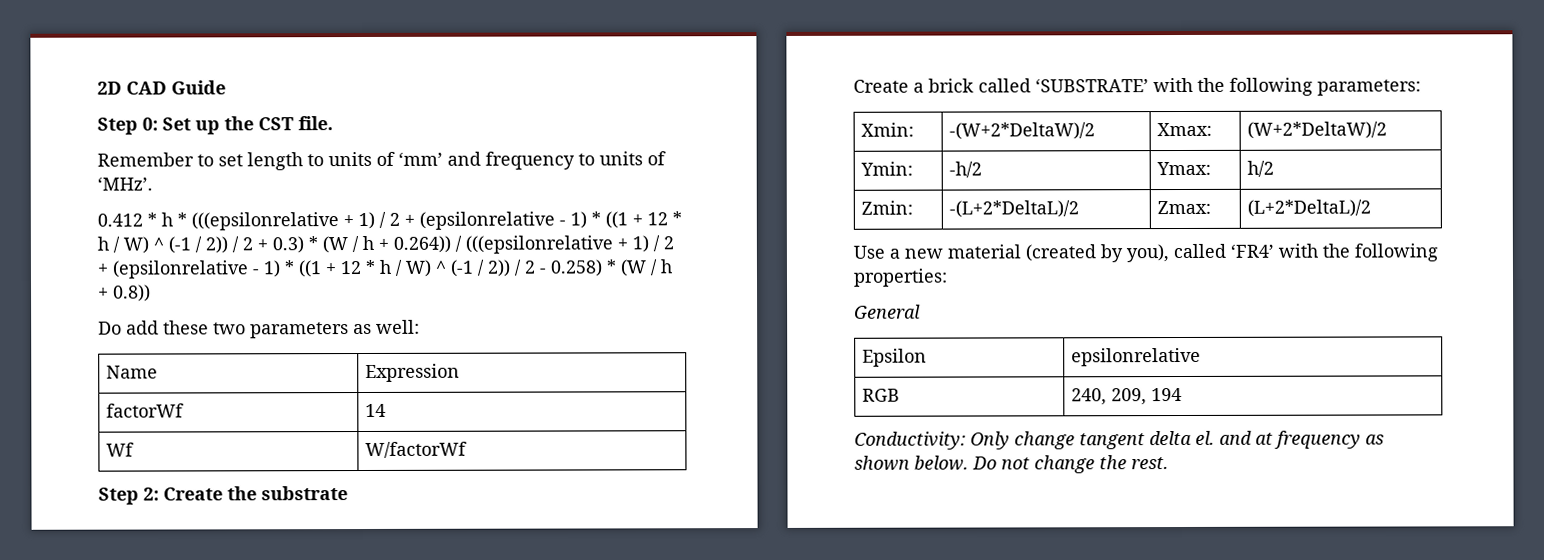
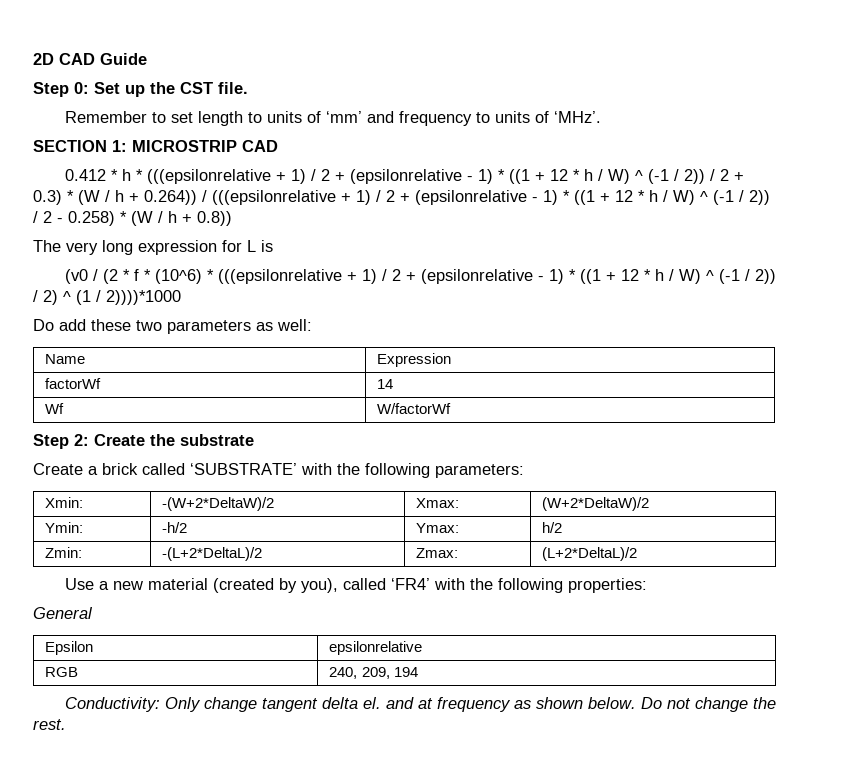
(153, 183) none -> [33,140,278,152] // SECTION 1: MICROSTRIP CAD
(151, 293) none -> [33,240,273,255] [64,269,776,284] [33,290,181,305] // The very long expression for L is // (v0 / (2 * f * (10^6) * (((epsilonrelative + 1) / 2 + (epsilonrelative - 1) * ((1 + 12 * h / W) ^ (-1 / 2)) / 2) ^ (1 / 2))))*1000

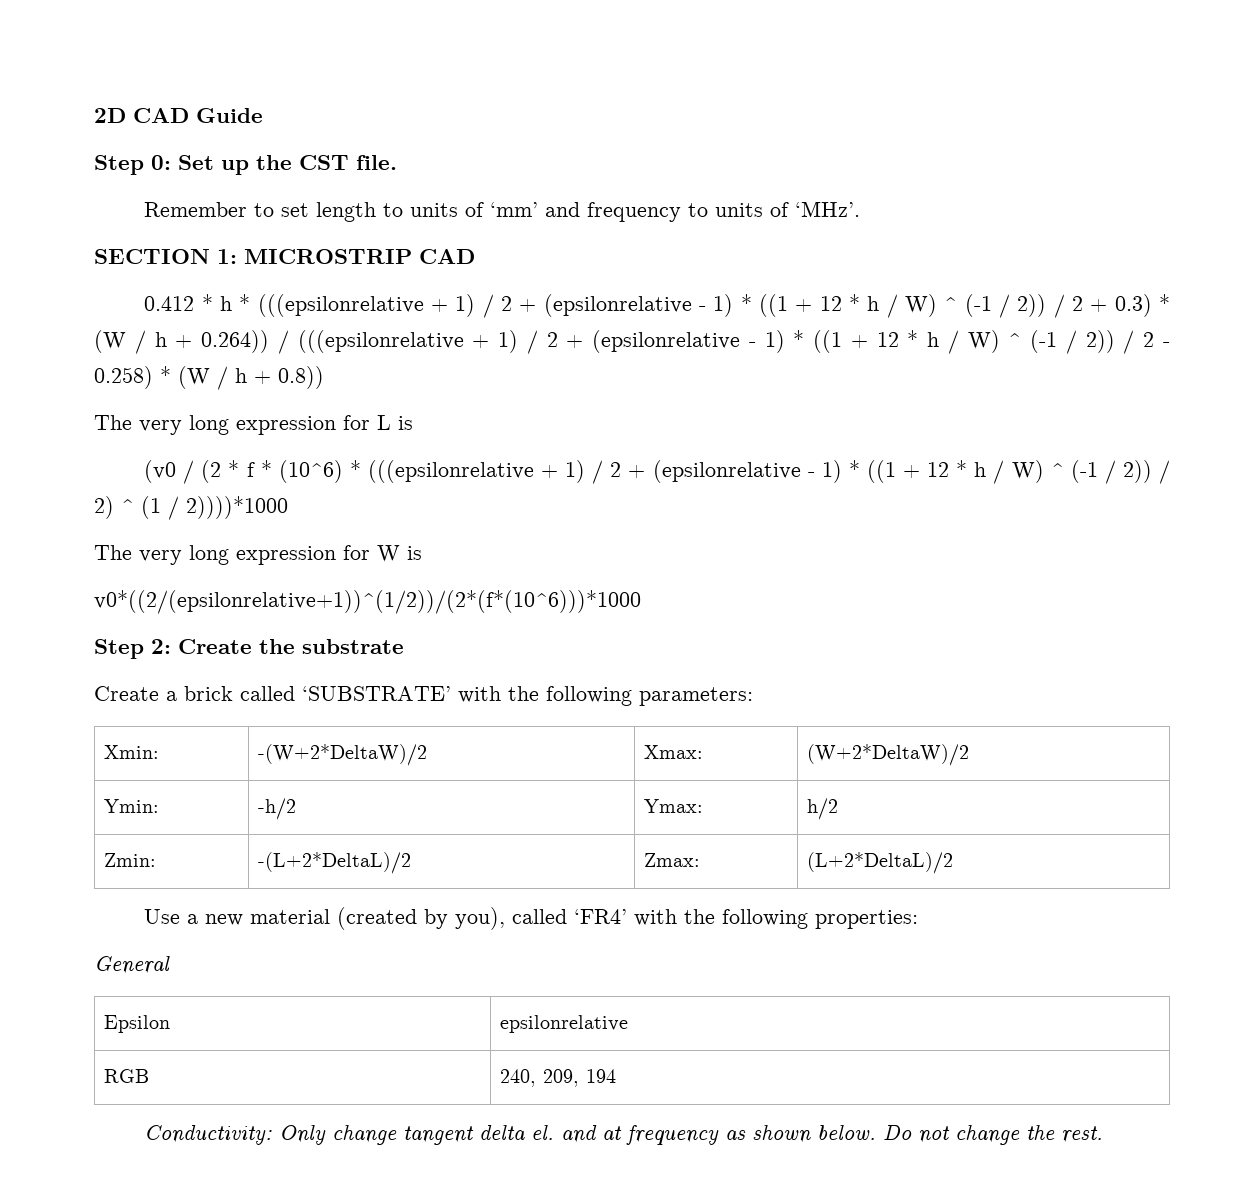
[33,319,312,334] [45,354,86,364] [377,353,452,367] [45,378,102,389] [377,379,394,389] [45,403,65,414] [377,403,452,414] Do add these two parameters as well: // Name | Expression // factorWf | 14 // Wf | W/factorWf -> [94,545,422,565] [94,590,641,614] The very long expression for W is // v0*((2/(epsilonrelative+1))^(1/2))/(2*(f*(10^6)))*1000

